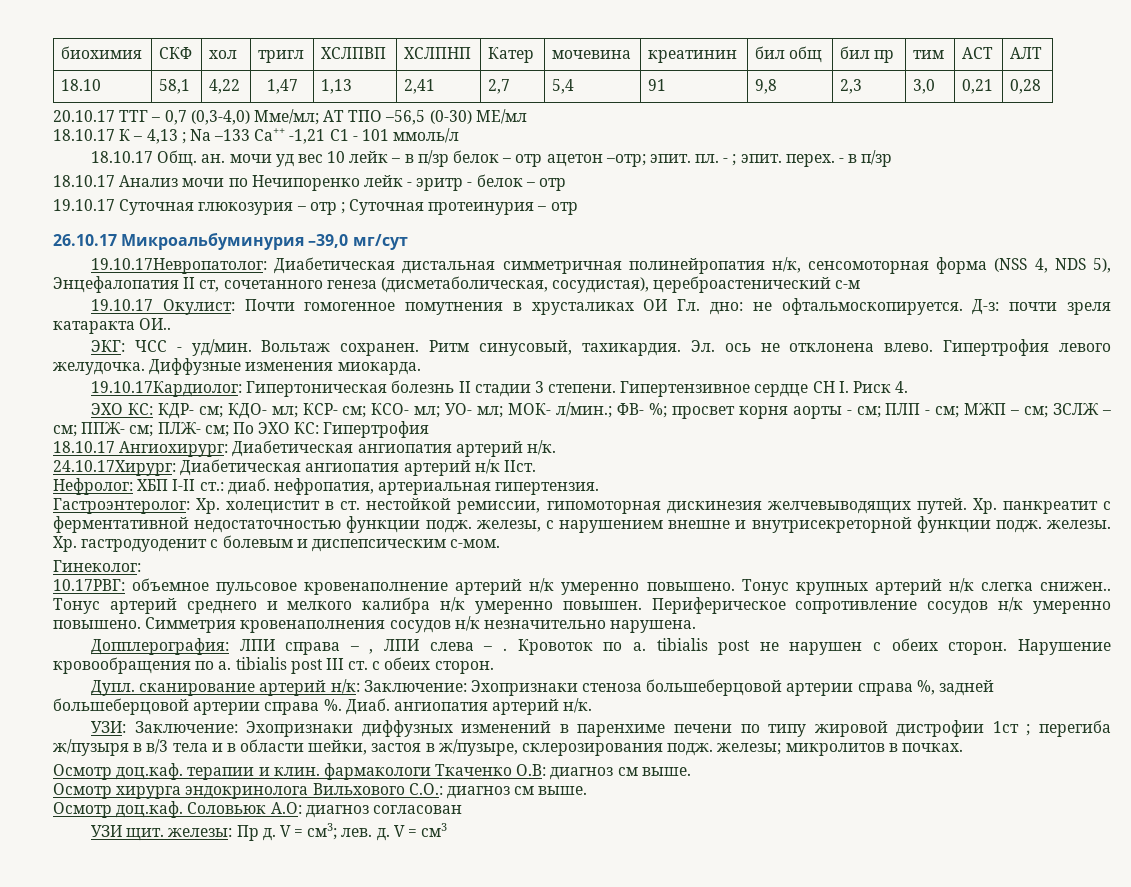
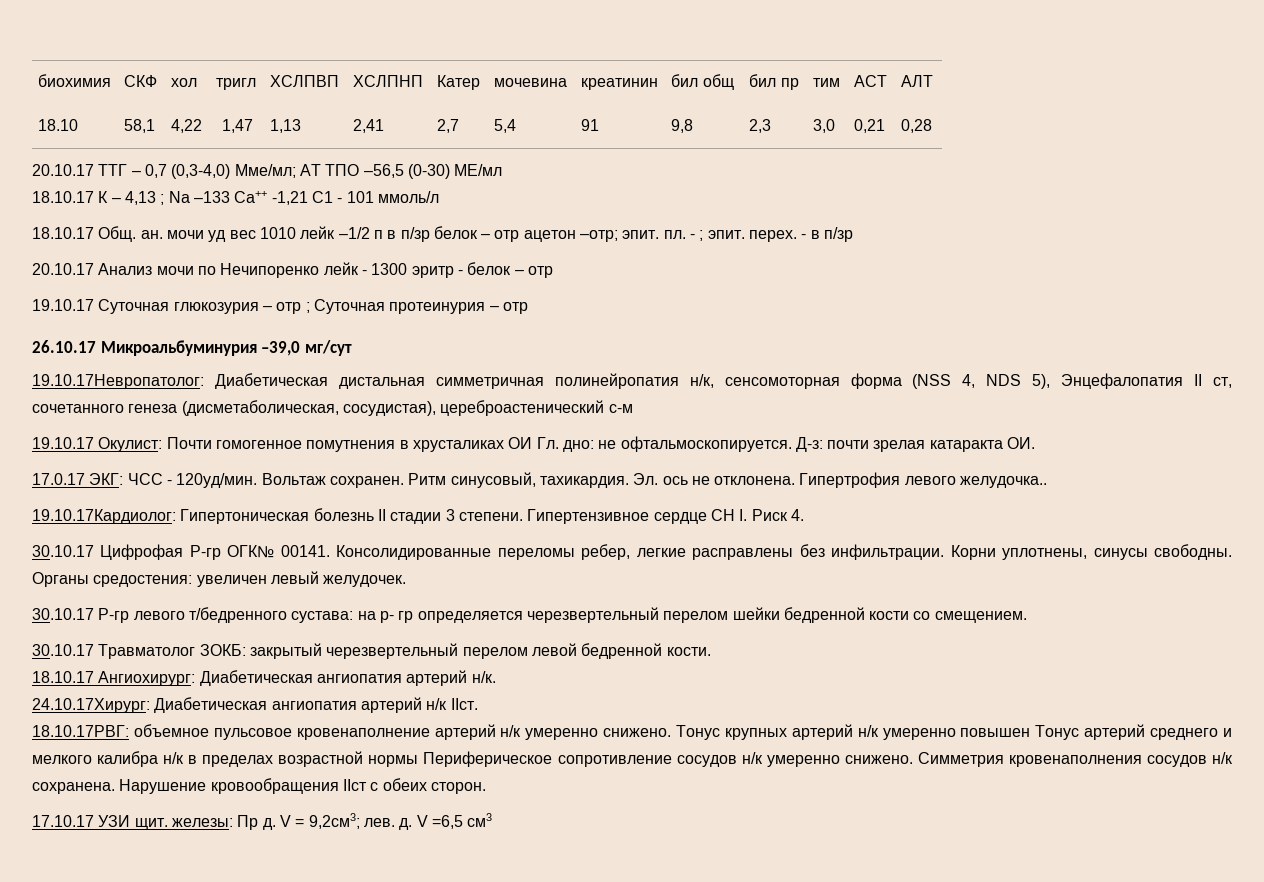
[327,151,401,163] 10 лейк – -> [259,226,383,239] 1010 лейк –1/2 п
[53,175,115,187] 18.10.17 -> [32,263,94,275] 20.10.17
(413, 184) none -> [371,263,408,275] 1300
[1066,302,1111,315] [53,318,172,334] зреля катаракта ОИ.. // -> [873,437,1036,452] [32,473,85,485] зрелая катаракта ОИ. // 17.0.17
[191,339,252,356] уд/мин. -> [176,473,258,488] 120уд/мин.
[789,339,1111,356] [53,358,421,375] отклонена влево. Гипертрофия левого желудочка. Диффузные изменения миокарда. -> [714,472,1048,488] отклонена. Гипертрофия левого желудочка..
[90,402,1112,419] [53,421,430,438] ЭХО КС: КДР- см; КДО- мл; КСР- см; КСО- мл; УО- мл; МОК- л/мин.; ФВ- %; просвет корня аорты - см; ПЛП - см; МЖП – см; ЗСЛЖ – см; ППЖ- см; ПЛЖ- см; По ЭХО КС: Гипертрофия -> [32,544,1233,560] [32,571,407,587] [32,607,1027,623] [32,643,711,659] 30.10.17 Цифрофая Р-гр ОГК№ 00141. Консолидированные переломы ребер, легкие расправлены без инфильтрации. Корни уплотнены, синусы свободны. Органы средостения: увеличен левый желудочек. // 30.10.17 Р-гр левого т/бедренного сустава: на р- гр определяется черезвертельный перелом шейки бедренной кости со смещением. // 30.10.17 Травматолог ЗОКБ: закрытый черезвертельный перелом левой бедренной кости.
[53,478,600,495] [53,498,1112,514] [53,516,1111,533] [53,535,501,552] [53,560,141,572] [53,579,125,591] Нефролог: ХБП I-II ст.: диаб. нефропатия, артериальная гипертензия. // Гастроэнтеролог: Хр. холецистит в ст. нестойкой ремиссии, гипомоторная дискинезия желчевыводящих путей. Хр. панкреатит с ферментативной недостаточностью функции подж. железы, с нарушением внешне и внутрисекреторной функции подж. железы. Хр. гастродуоденит с болевым и диспепсическим с-мом. // Гинеколог: // 10.17РВГ: -> [32,725,129,737] 18.10.17РВГ:
[646,582,735,591] повышено. -> [603,728,672,737] снижено.
[980,582,1112,591] слегка снижен.. -> [882,728,1031,740] умеренно повышен
[474,601,642,614] умеренно повышен. -> [188,751,419,767] в пределах возрастной нормы
[53,620,141,629] повышено. -> [844,755,913,764] снижено.
[483,620,697,633] [90,638,1112,655] [53,657,494,674] [90,679,994,696] [53,698,593,715] [90,720,1112,737] [53,739,963,756] [53,763,691,780] [53,783,588,799] [53,801,462,818] незначительно нарушена. // Допплерография: ЛПИ справа – , ЛПИ слева – . Кровоток по а. tibialis роst не нарушен с обеих сторон. Нарушение кровообращения по а. tibialis роst III ст. с обеих сторон. // Дупл. сканирование артерий н/к: Заключение: Эхопризнаки стеноза большеберцовой артерии справа %, задней большеберцовой артерии справа %. Диаб. ангиопатия артерий н/к. // УЗИ: Заключение: Эхопризнаки диффузных изменений в паренхиме печени по типу жировой дистрофии 1ст ; перегиба ж/пузыря в в/3 тела и в области шейки, застоя в ж/пузыре, склерозирования подж. железы; микролитов в почках. // Осмотр доц.каф. терапии и клин. фармакологи Ткаченко О.В: диагноз см выше. // Осмотр хирурга эндокринолога Вильхового С.О.: диагноз см выше. // Осмотр доц.каф. Соловьюк А.О: диагноз согласован // -> [32,778,486,794] [32,815,94,827] сохранена. Нарушение кровообращения IIст с обеих сторон. // 17.10.17
[307,823,338,840] см3; -> [308,813,360,829] 9,2см3;
[407,829,417,837] = -> [431,815,463,829] =6,5

